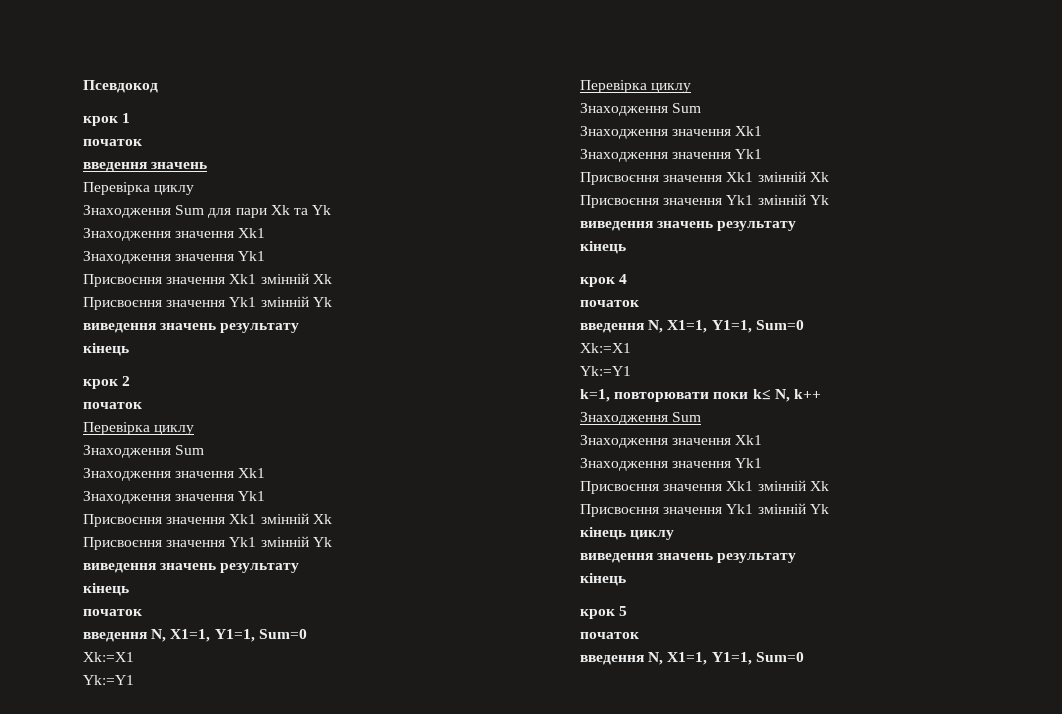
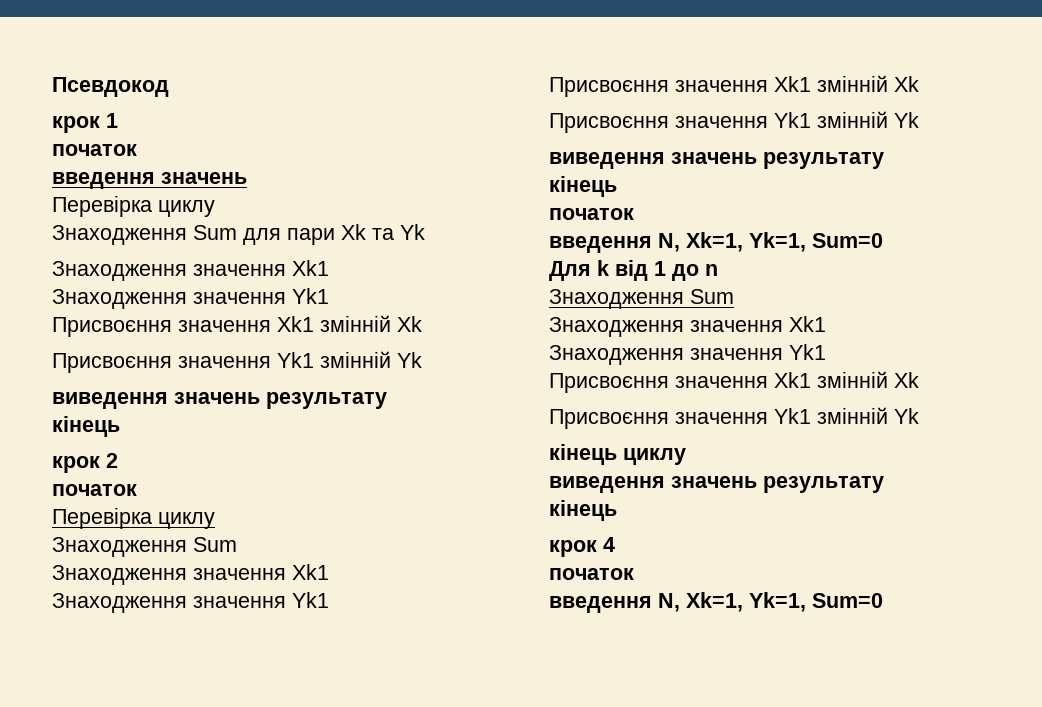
[170,629,307,642] [83,652,134,662] [83,675,134,685] [580,80,692,93] [580,103,702,116] [580,126,763,139] [580,149,763,162] [580,171,829,185] [580,194,829,208] [580,221,797,231] [580,241,626,254] [580,274,628,287] [580,300,639,307] [580,320,804,333] [580,343,631,353] [580,366,631,376] [580,389,821,402] X1=1, Y1=1, Sum=0 // Xk:=X1 // Yk:=Y1 // Перевірка циклу // Знаходження Sum // Знаходження значення Xk1 // Знаходження значення Yk1 // Присвоєння значення Xk1 змінній Xk // Присвоєння значення Yk1 змінній Yk // виведення значень результату // кінець // крок 4 // початок // введення N, X1=1, Y1=1, Sum=0 // Xk:=X1 // Yk:=Y1 // k=1, повторювати поки k≤ N, k++ -> [686,232,883,252] [549,260,718,281] Xk=1, Yk=1, Sum=0 // Для k від 1 до n
[619,606,628,616] [580,632,639,639] [580,652,752,665] 5 // початок // введення N, X1=1, Y1=1, -> [603,537,615,552] [549,568,634,580] [549,592,806,613] 4 // початок // введення N, Xk=1, Yk=1,

